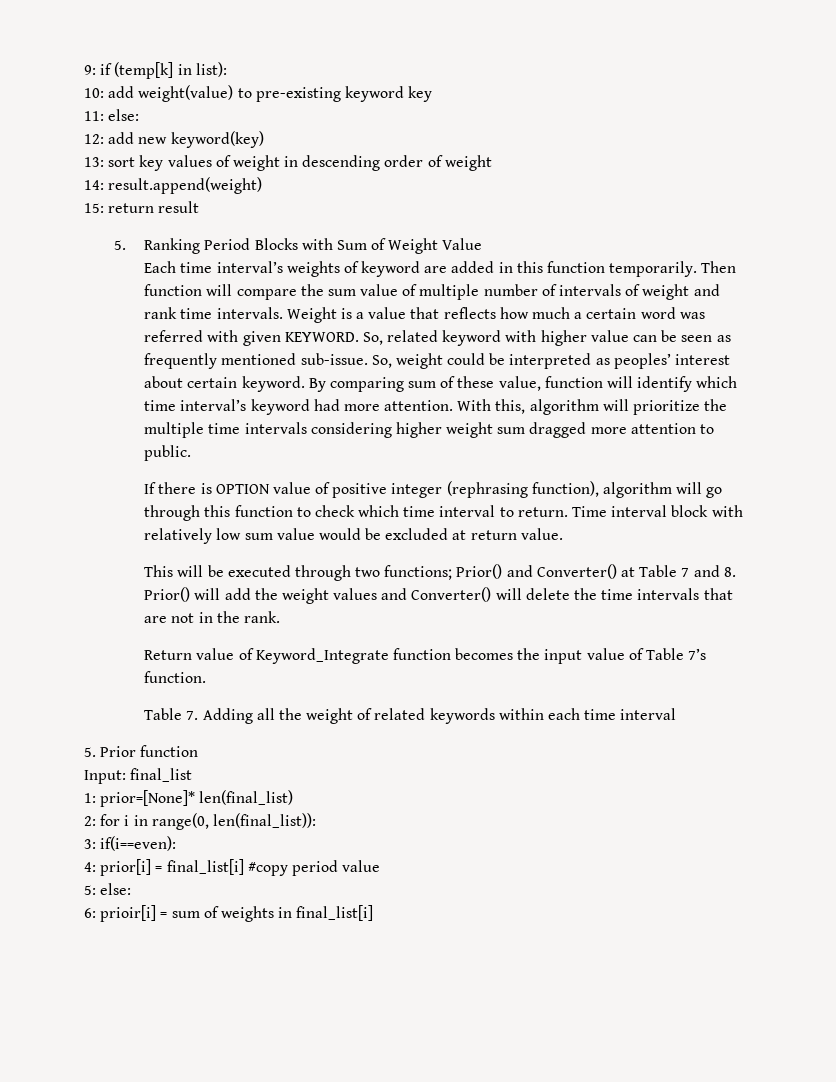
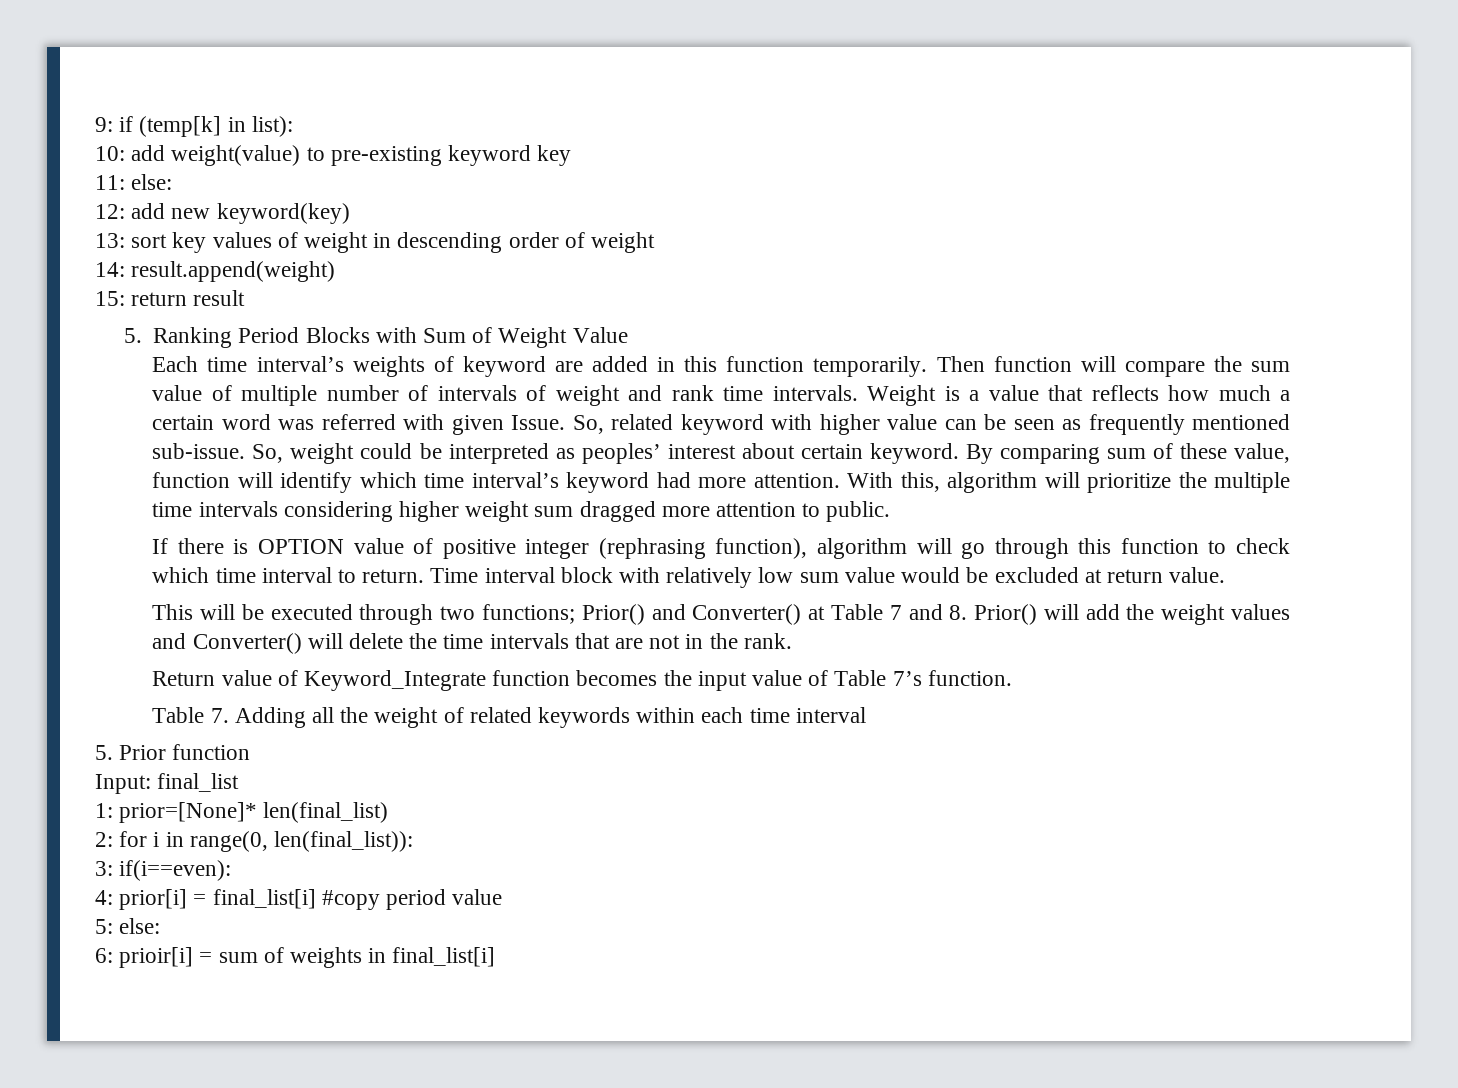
[284,332,359,342] KEYWORD. -> [511,415,566,430] Issue.

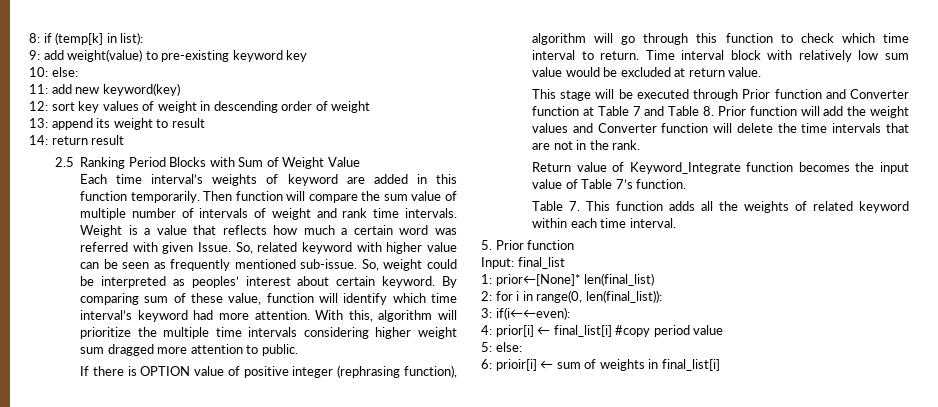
[95,117,113,132] 9: -> [29,33,40,43] 8:
[95,146,125,161] 10: -> [29,50,40,60] 9:
[95,174,173,190] [95,204,125,219] 11: else: // 12: -> [29,67,78,77] [29,84,48,94] 10: else: // 11:
[95,233,125,248] 13: -> [29,101,48,111] 12:
(656, 242) none -> [29,118,205,130] // 13: append its weight to result
[131,261,336,282] [95,291,125,306] result.append(weight) // 15: -> (48, 140) none
[123,328,142,343] 5. -> [54,157,74,167] 2.5
(194, 612) none -> [560,90,592,101] stage
[440,604,1038,625] two functions; Prior() and Converter() at Table 7 and 8. Prior() -> [742,89,909,99] [532,106,797,116] Prior function and Converter function at Table 7 and Table 8. Prior function
[192,633,302,654] Converter() -> [597,123,709,133] Converter function
[234,707,306,728] Adding -> [586,201,696,211] This function adds
[374,707,439,728] weight -> [744,201,790,213] weights
[538,707,631,728] keywords -> [859,201,909,213] keyword
[795,707,866,723] interval -> [629,218,676,228] interval.
[119,802,258,823] prior=[None]* -> [495,274,581,286] prior←[None]*
[119,860,232,881] if(i==even): -> [495,307,570,320] if(i←←even):
[193,894,207,905] = -> [537,326,551,335] ←
[199,952,213,963] = -> [540,360,554,369] ←

